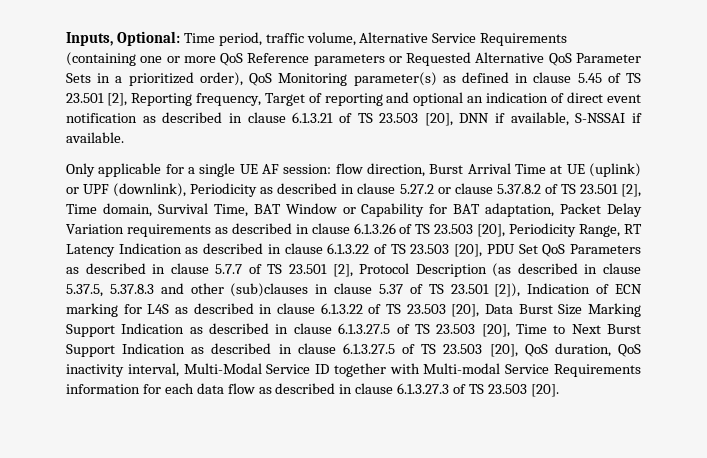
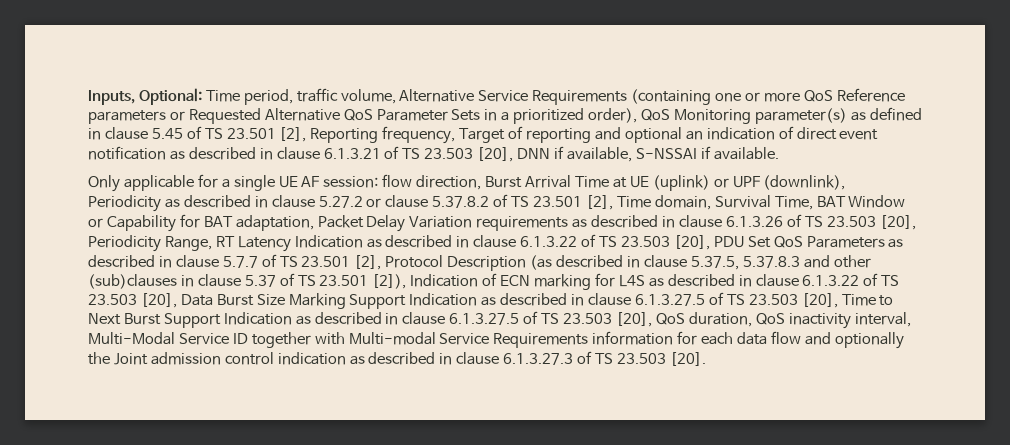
(255, 388) none -> [804,332,904,349] [88,352,346,365] and optionally the Joint admission control indication

